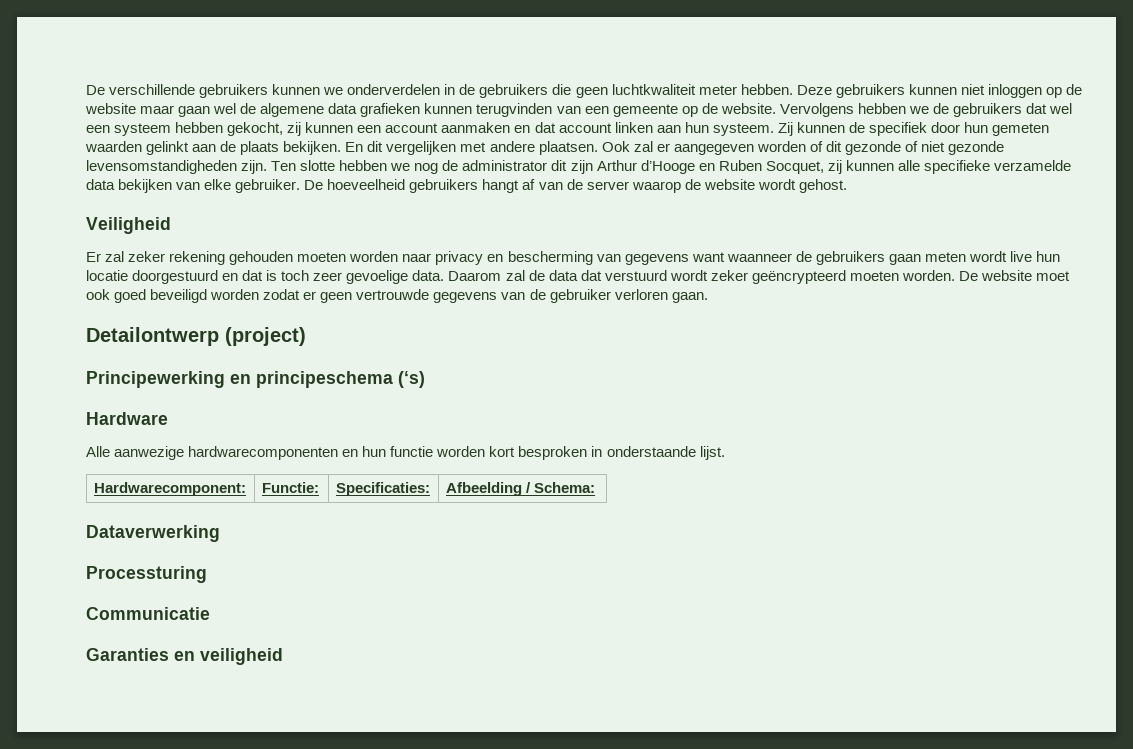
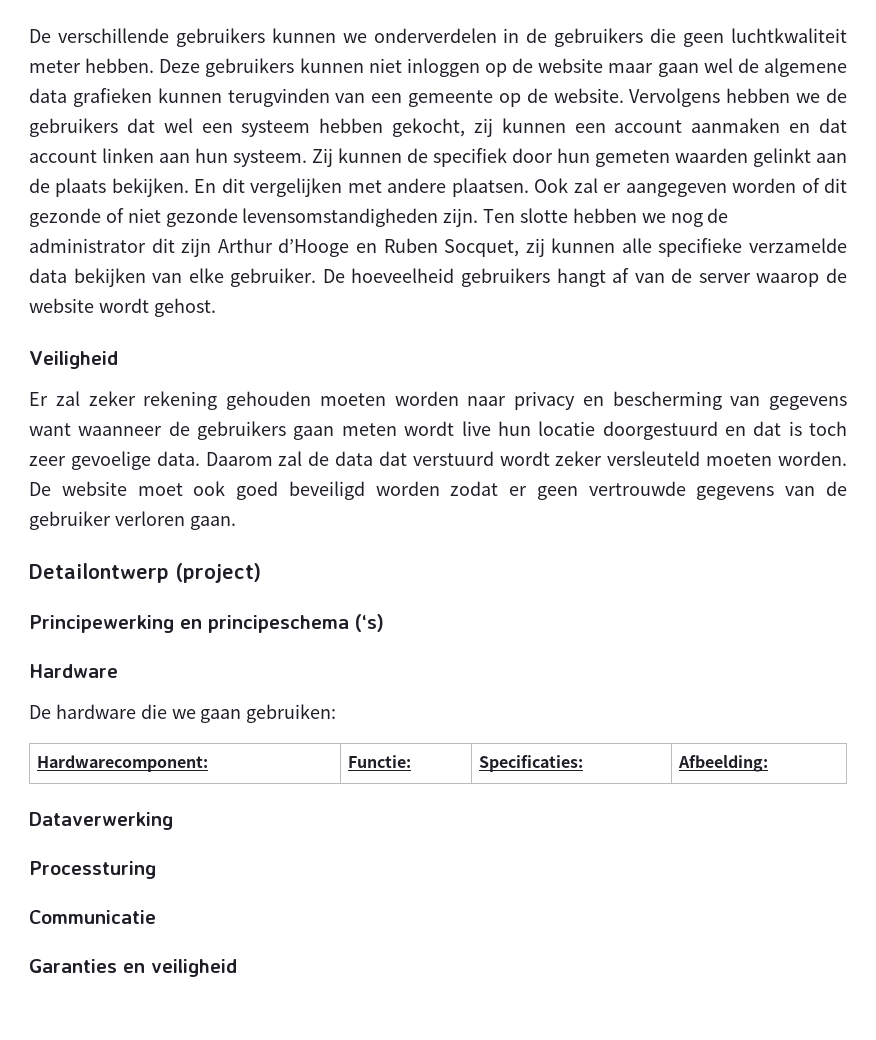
[751,270,846,284] geëncrypteerd -> [607,451,701,466] versleuteld
[86,446,725,460] Alle aanwezige hardwarecomponenten en hun functie worden kort besproken in onderstaande lijst. -> [29,704,337,723] De hardware die we gaan gebruiken:
[445,482,595,496] Afbeelding / Schema: -> [677,755,768,772] Afbeelding:

